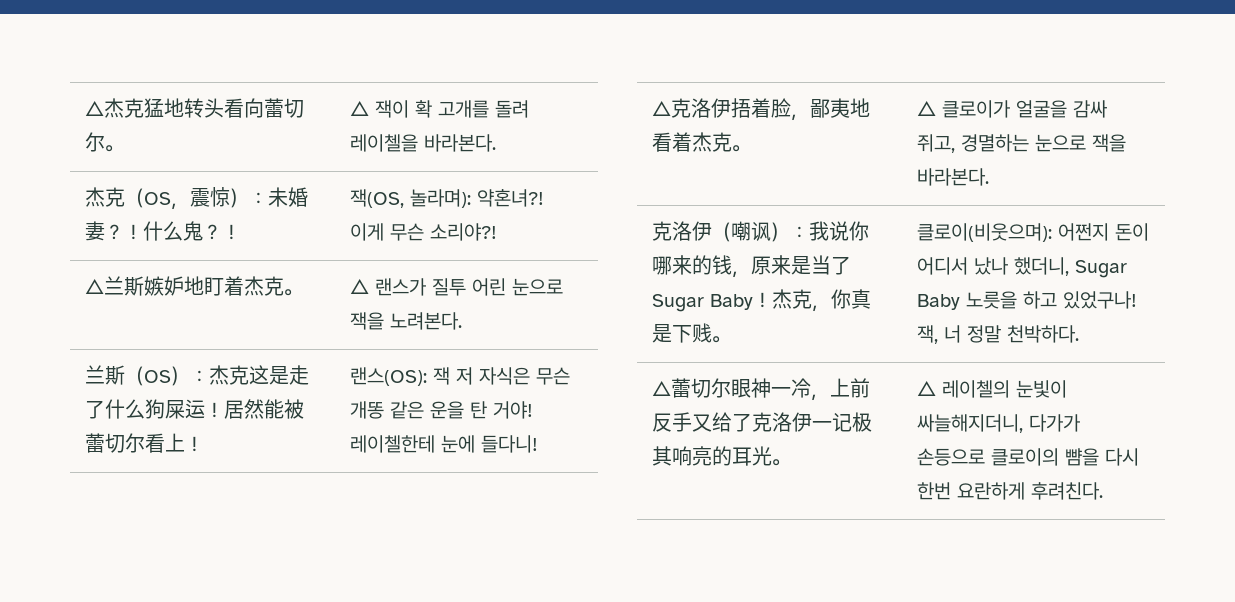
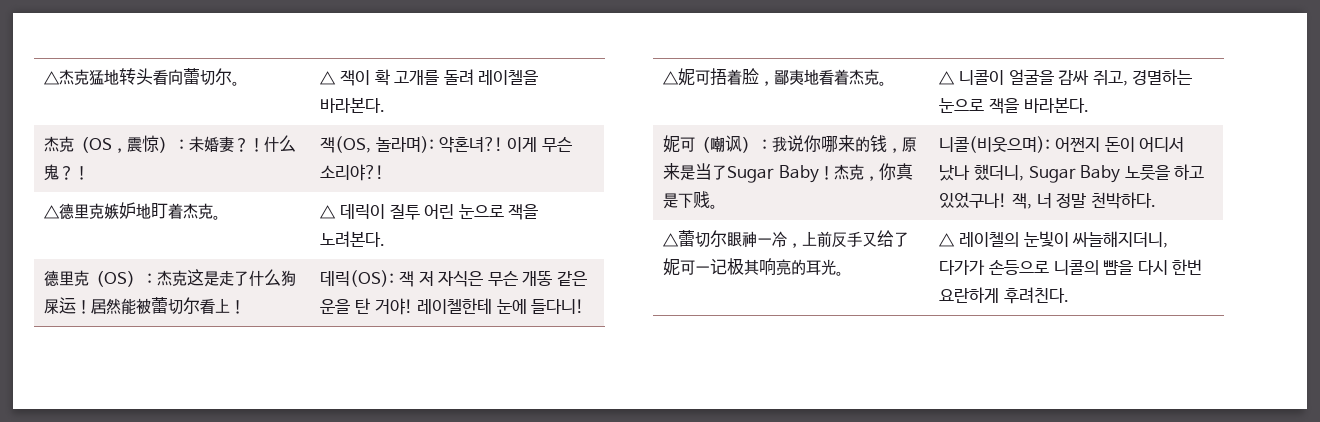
[104,276,145,296] 兰斯 -> [59,203,105,219] 德里克
[375,278,427,296] 랜스가 -> [340,204,386,219] 데릭이
[85,365,126,385] 兰斯 -> [44,270,90,286] 德里克
[350,367,428,386] 랜스(OS): -> [320,270,395,287] 데릭(OS):
[671,98,732,118] 克洛伊 -> [678,68,711,86] 妮可
[942,100,1011,118] 클로이가 -> [959,70,1005,85] 니콜이
[652,221,713,241] 克洛伊 -> [663,135,696,153] 妮可
[917,223,1053,242] 클로이(비웃으며): -> [939,136,1051,153] 니콜(비웃으며):
[752,412,813,432] 克洛伊 -> [663,258,696,276] 妮可
[991,448,1060,466] 클로이의 -> [1053,260,1099,275] 니콜의

